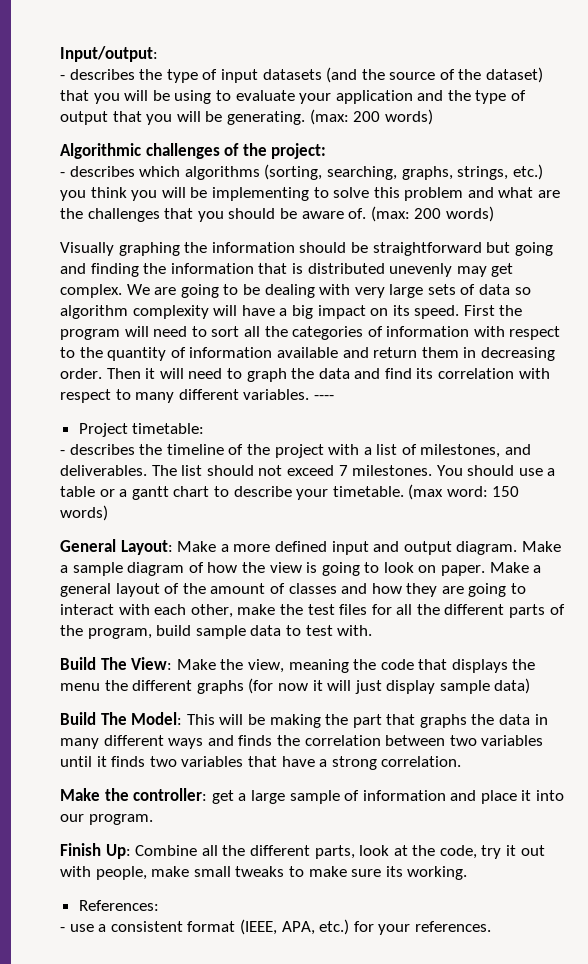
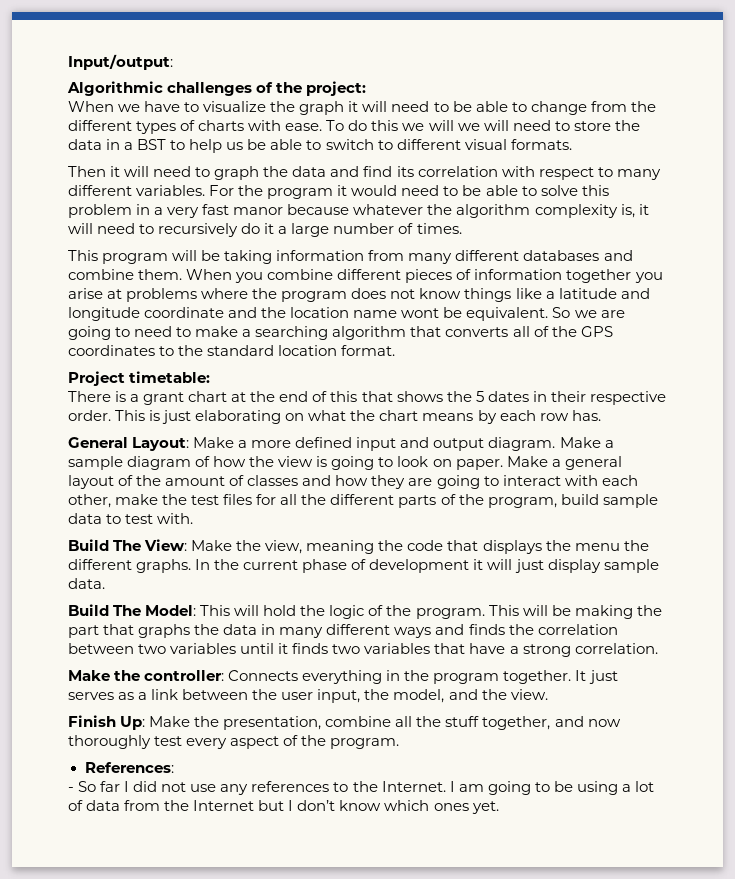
[60,67,544,83] [60,90,527,104] [60,109,433,125] // - describes the type of input datasets (and the source of the dataset) that you will be using to evaluate your application and the type of output that you will be generating. (max: 200 words) -> (173, 62) none
[60,164,543,180] [60,187,561,201] [60,206,494,222] [60,242,553,256] [60,263,514,277] [60,284,531,298] [60,305,523,319] [60,326,561,340] [60,347,555,361] [60,368,102,379] - describes which algorithms (sorting, searching, graphs, strings, etc.) you think you will be implementing to solve this problem and what are the challenges that you should be aware of. (max: 200 words) // Visually graphing the information should be straightforward but going and finding the information that is distributed unevenly may get complex. We are going to be dealing with very large sets of data so algorithm complexity will have a big impact on its speed. First the program will need to sort all the categories of information with respect to the quantity of information available and return them in decreasing order. -> [68,101,656,115] [68,120,640,134] [68,139,572,153] When we have to visualize the graph it will need to be able to change from the different types of charts with ease. To do this we will we will need to store the data in a BST to help us be able to switch to different visual formats. //
[313,395,334,400] [78,423,205,437] [60,444,532,458] [60,465,556,476] [60,484,520,500] [60,505,108,521] ---- // Project timetable: // - describes the timeline of the project with a list of milestones, and deliverables. The list should not exceed 7 milestones. You should use a table or a gantt chart to describe your timetable. (max word: 150 words) -> [209,185,609,199] [68,204,649,218] [68,223,462,237] [68,250,633,264] [68,269,663,283] [68,288,650,302] [68,307,625,321] [68,326,613,340] [68,345,396,356] [68,371,211,386] [68,391,666,405] [68,410,601,424] For the program it would need to be able to solve this problem in a very fast manor because whatever the algorithm complexity is, it will need to recursively do it a large number of times. // This program will be taking information from many different databases and combine them. When you combine different pieces of information together you arise at problems where the program does not know things like a latitude and longitude coordinate and the location name wont be equivalent. So we are going to need to make a searching algorithm that converts all of the GPS coordinates to the standard location format. // Project timetable: // There is a grant chart at the end of this that shows the 5 dates in their respective order. This is just elaborating on what the chart means by each row has.
[196,678,308,694] graphs (for now -> [136,559,470,573] graphs. In the current phase of development
[494,678,531,694] data) -> [68,578,105,589] data.
(244, 719) none -> [263,605,548,619] hold the logic of the program. This will
[211,790,565,804] [60,814,153,825] [60,843,545,859] [60,866,468,880] [78,900,159,911] [60,919,491,935] get a large sample of information and place it into our program. // Finish Up: Combine all the different parts, look at the code, try it out with people, make small tweaks to make sure its working. // References: // - use a consistent format (IEEE, APA, etc.) for your references. -> [228,670,618,684] [68,689,548,703] [68,715,621,730] [68,735,400,749] [84,762,174,773] [68,781,654,795] [68,800,499,814] Connects everything in the program together. It just serves as a link between the user input, the model, and the view. // Finish Up: Make the presentation, combine all the stuff together, and now thoroughly test every aspect of the program. // References: // - So far I did not use any references to the Internet. I am going to be using a lot of data from the Internet but I don’t know which ones yet.

